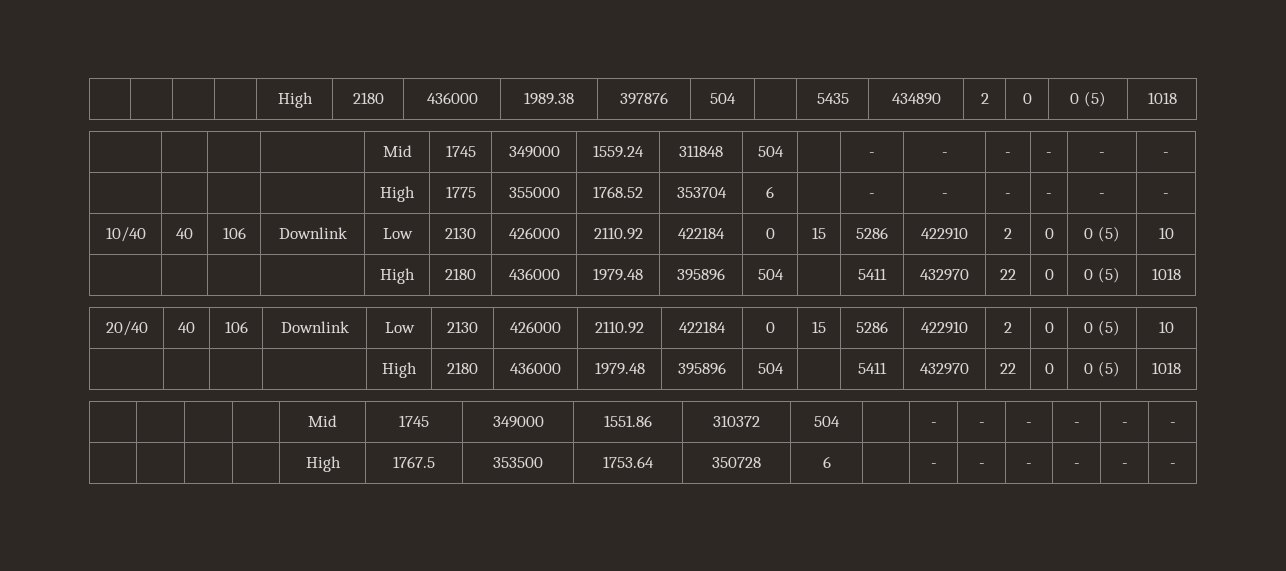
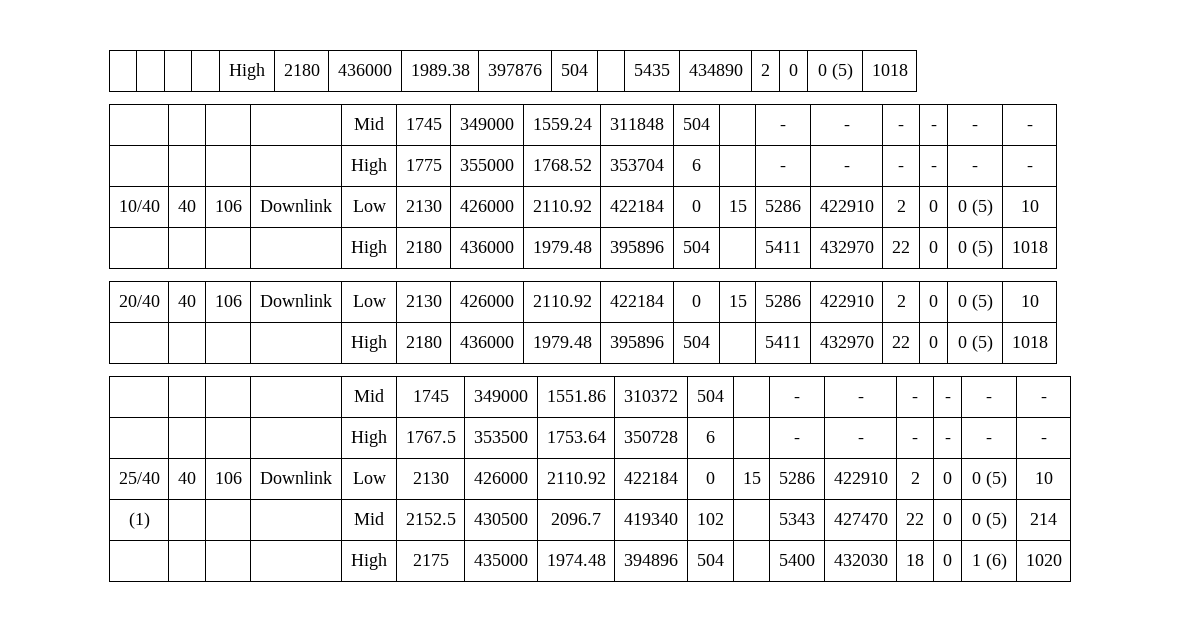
(1176, 465) none -> [118,472,160,484] [178,472,196,484] [214,472,242,484] [260,471,332,484] [352,472,386,484] [412,472,449,484] [474,472,528,484] [546,472,606,484] [624,472,678,484] [706,472,715,484] [742,472,761,484] [779,472,815,484] [833,472,888,484] [910,472,920,484] [943,472,952,484] [971,471,1007,488] [1034,472,1053,484] [128,512,150,529] [354,512,384,525] [405,513,456,525] [474,513,528,525] [551,513,601,525] [624,513,678,525] [697,513,724,525] [779,513,815,525] [833,513,888,525] [906,513,924,525] [943,513,952,525] [971,512,1007,529] [1030,513,1057,525] [351,553,387,570] [412,554,449,566] [474,554,528,566] [546,554,606,566] [624,554,678,566] [697,554,724,566] [779,554,815,566] [833,554,888,566] [906,554,924,566] [943,554,952,566] [971,553,1007,570] [1025,554,1062,566] // 25/40 | 40 | 106 | Downlink | Low | 2130 | 426000 | 2110.92 | 422184 | 0 | 15 | 5286 | 422910 | 2 | 0 | 0 (5) | 10 // (1) | | | | Mid | 2152.5 | 430500 | 2096.7 | 419340 | 102 | | 5343 | 427470 | 22 | 0 | 0 (5) | 214 // | | | | High | 2175 | 435000 | 1974.48 | 394896 | 504 | | 5400 | 432030 | 18 | 0 | 1 (6) | 1020

